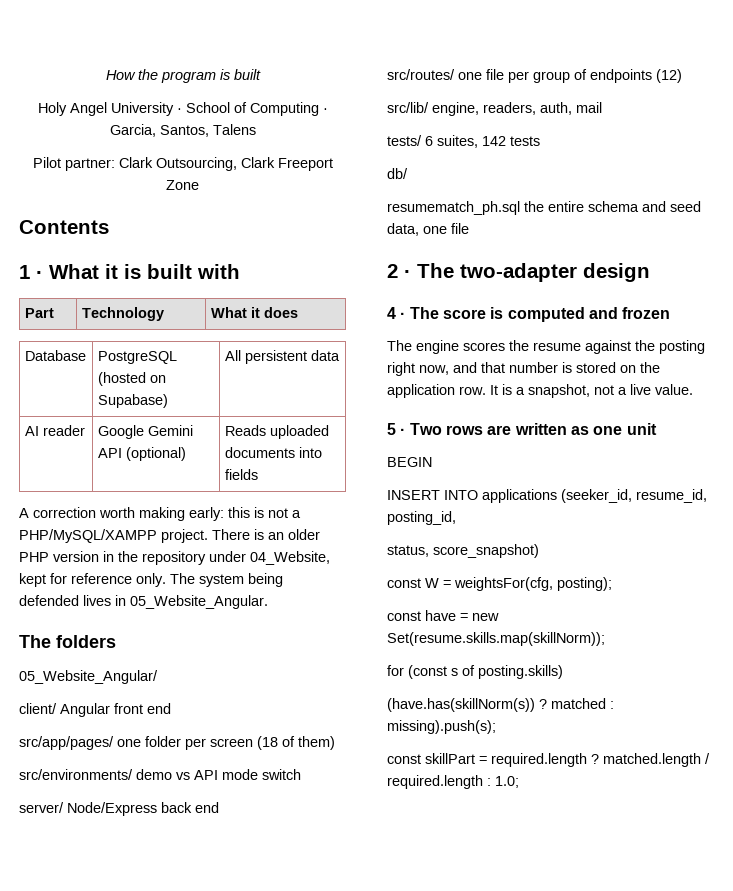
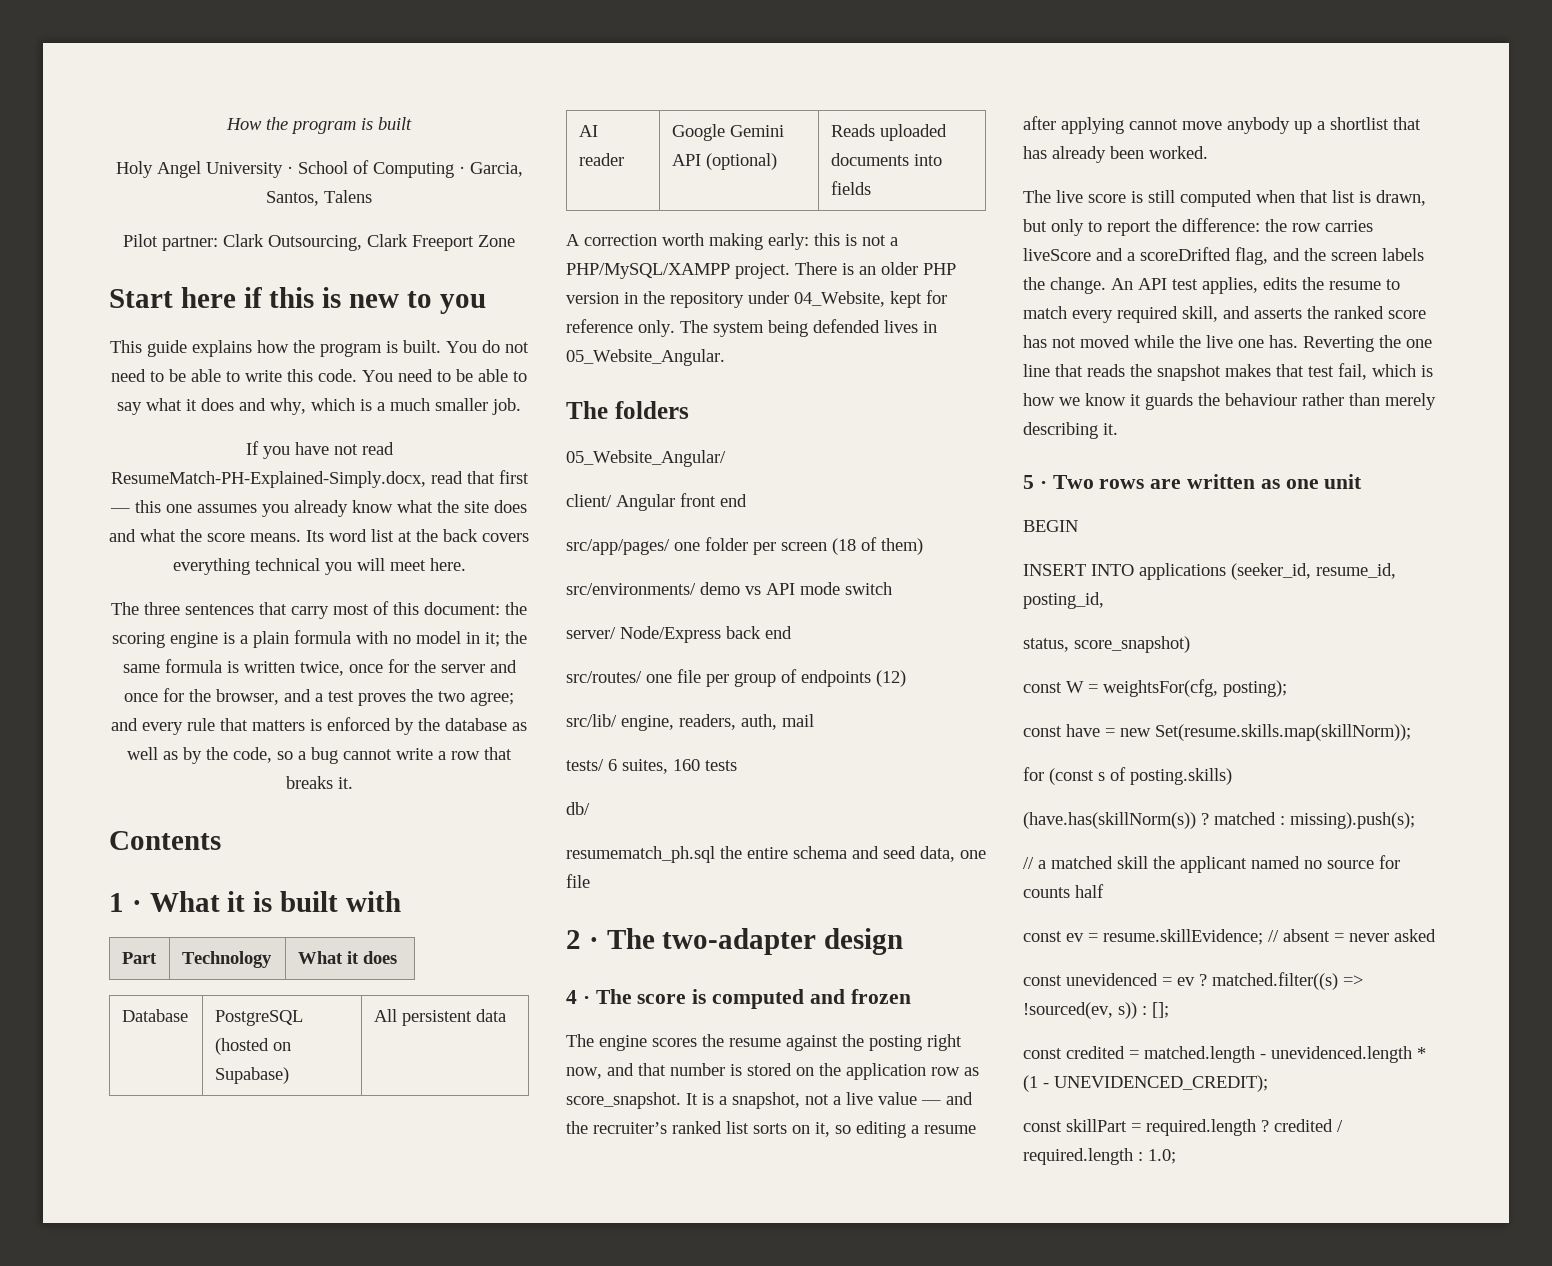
(199, 185) none -> [109,287,486,314] [110,340,529,357] [111,369,527,382] [117,398,521,415] [245,441,394,459] [110,470,529,488] [110,500,527,517] [109,529,529,542] [172,558,466,575] [111,601,527,619] [111,630,527,648] [122,659,517,676] [124,688,514,706] [111,717,527,735] [127,747,512,764] [285,776,353,789] // Start here if this is new to you // This guide explains how the program is built. You do not need to be able to write this code. You need to be able to say what it does and why, which is a much smaller job. // If you have not read ResumeMatch-PH-Explained-Simply.docx, read that first — this one assumes you already know what the site does and what the score means. Its word list at the back covers everything technical you will meet here. // The three sentences that carry most of this document: the scoring engine is a plain formula with no model in it; the same formula is written twice, once for the server and once for the browser, and a test proves the two agree; and every rule that matters is enforced by the database as well as by the code, so a bug cannot write a row that breaks it.
[482,136,506,146] 142 -> [673,759,700,771] 160
[459,386,486,395] row. -> [931,1067,979,1076] [566,1092,681,1109] row as score_snapshot.
[655,384,693,395] value. -> [878,1092,973,1105] [566,1121,976,1138] [1023,116,1421,134] [1023,146,1208,163] [1023,190,1426,207] [1023,218,1373,236] [1023,247,1424,265] [1023,277,1400,294] [1023,306,1426,323] [1023,335,1432,352] [1023,363,1433,381] [1023,393,1436,410] [1023,422,1118,439] value — and the recruiter’s ranked list sorts on it, so editing a resume after applying cannot move anybody up a shortlist that has already been worked. // The live score is still computed when that list is drawn, but only to report the difference: the row carries liveScore and a scoreDrifted flag, and the screen labels the change. An API test applies, edits the resume to match every required skill, and asserts the ranked score has not moved while the live one has. Reverting the one line that reads the snapshot makes that test fail, which is how we know it guards the behaviour rather than merely describing it.
(496, 727) none -> [1023,855,1400,873] [1023,884,1104,898] [1023,929,1436,945] [1023,972,1363,990] [1023,1002,1169,1019] [1023,1046,1426,1063] [1023,1075,1268,1092] // // a matched skill the applicant named no source for counts half // const ev = resume.skillEvidence; // absent = never asked // const unevidenced = ev ? matched.filter((s) => !sourced(ev, s)) : []; // const credited = matched.length - unevidenced.length * (1 - UNEVIDENCED_CREDIT);
[603,753,701,767] matched.length -> [1274,1119,1333,1132] credited

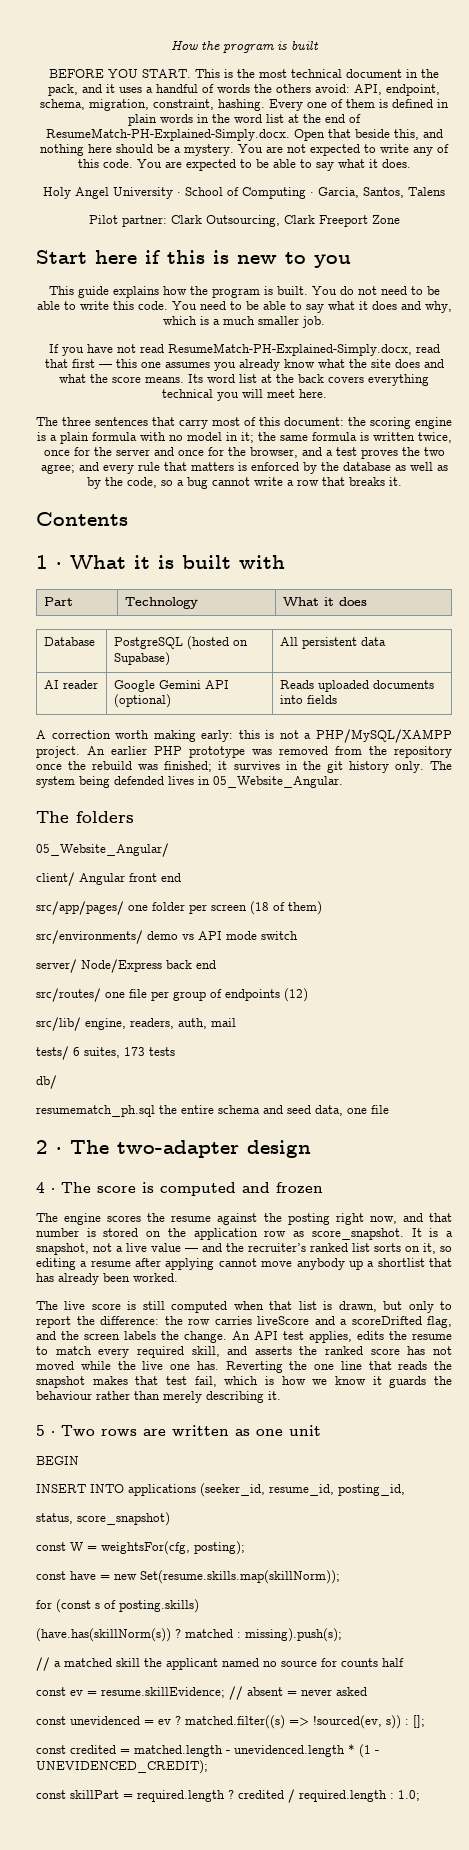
(412, 123) none -> [49,69,439,78] [48,84,440,96] [40,99,449,111] [128,114,361,126] [45,128,443,141] [40,144,449,156] [77,159,411,171] // BEFORE YOU START. This is the most technical document in the pack, and it uses a handful of words the others avoid: API, endpoint, schema, migration, constraint, hashing. Every one of them is defined in plain words in the word list at the end of ResumeMatch-PH-Explained-Simply.docx. Open that beside this, and nothing here should be a mystery. You are not expected to write any of this code. You are expected to be able to say what it does.
[795,262,956,275] [566,290,947,308] [566,319,633,333] There is an older PHP version in the repository under 04_Website, kept for reference -> [87,746,452,758] [36,761,389,773] An earlier PHP prototype was removed from the repository once the rebuild was finished; it survives in the git history
[673,759,700,771] 160 -> [124,1047,145,1056] 173

